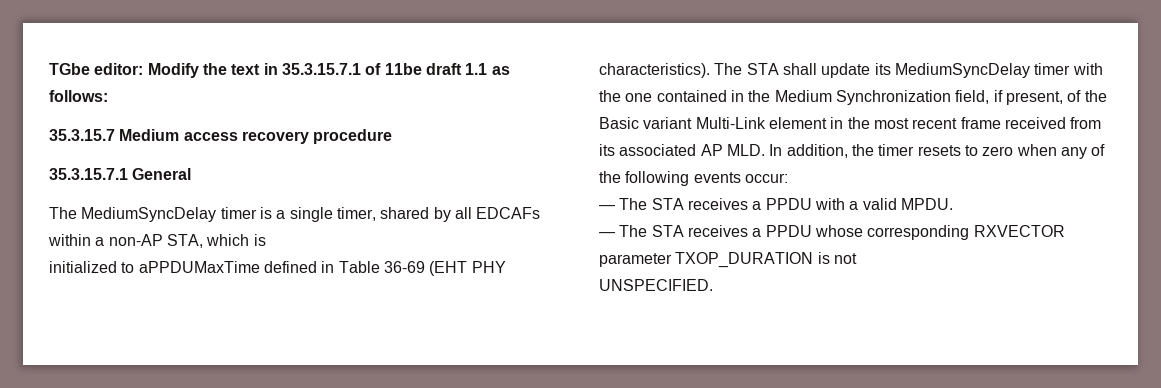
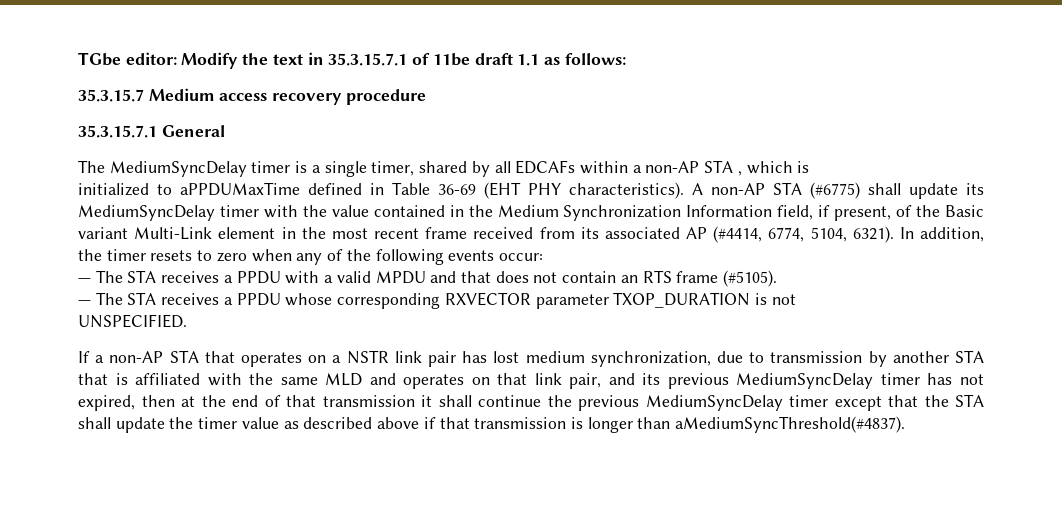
[166,234,203,248] STA, -> [704,160,742,176] STA ,
[714,63,779,75] The STA -> [692,182,860,199] A non-AP STA (#6775)
[625,93,653,102] one -> [331,205,369,217] value
(951, 97) none -> [686,205,773,217] Information
[726,144,765,156] MLD. -> [713,226,894,243] (#4414, 6774, 5104, 6321).
[900,198,953,210] MPDU. -> [375,270,778,287] MPDU and that does not contain an RTS frame (#5105).
(713, 285) none -> [78,350,985,367] [78,373,984,389] [78,394,984,411] [78,416,906,433] // If a non-AP STA that operates on a NSTR link pair has lost medium synchronization, due to transmission by another STA that is affiliated with the same MLD and operates on that link pair, and its previous MediumSyncDelay timer has not expired, then at the end of that transmission it shall continue the previous MediumSyncDelay timer except that the STA shall update the timer value as described above if that transmission is longer than aMediumSyncThreshold(#4837).

